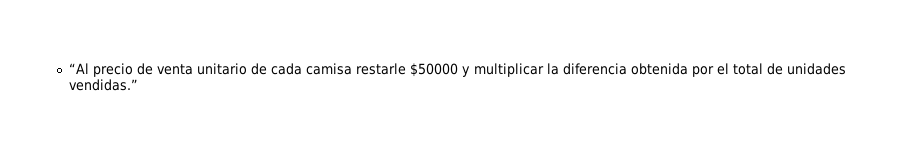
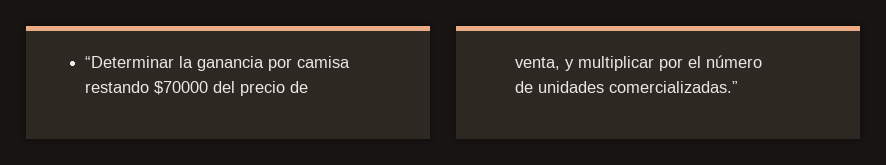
[68,63,688,77] “Al precio de venta unitario de cada camisa restarle $50000 y multiplicar la diferencia obtenida -> [85,56,351,71] [85,81,309,96] [515,56,655,71] “Determinar la ganancia por camisa restando $70000 del precio de venta, y multiplicar
[732,63,763,75] total -> [706,55,763,68] número
[68,79,138,91] vendidas.” -> [609,81,739,93] comercializadas.”

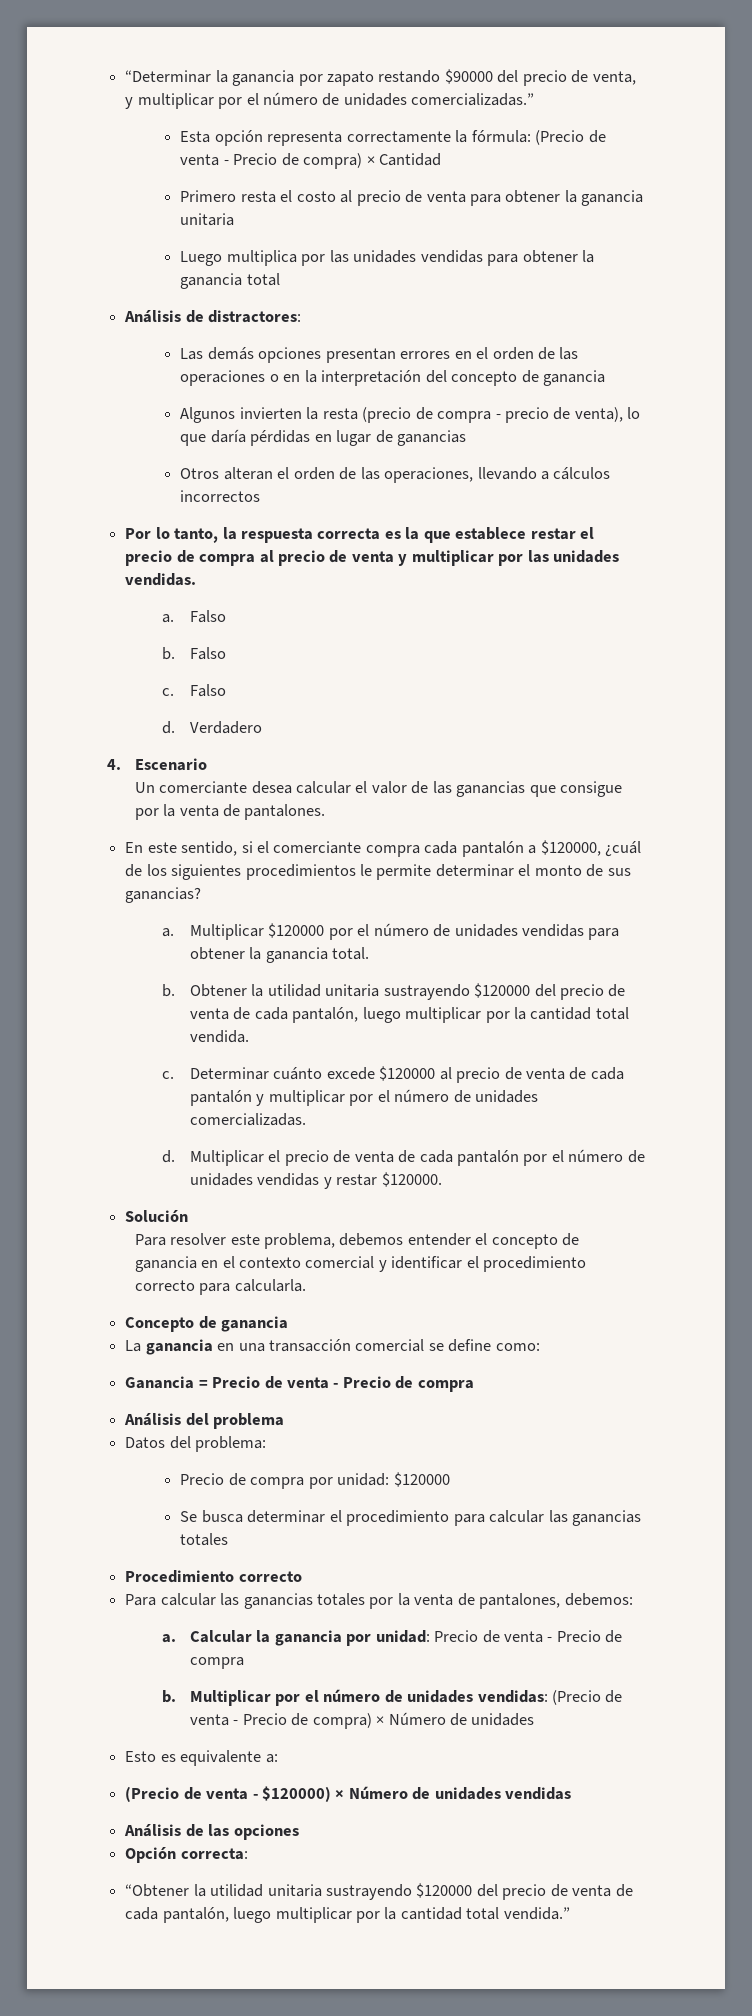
[297,56,351,68] [85,81,209,95] camisa restando $70000 -> [326,69,493,86] zapato restando $90000
(739, 87) none -> [180,130,606,146] [180,153,442,169] [180,190,644,206] [180,213,235,226] [180,250,594,266] [180,273,280,289] [124,310,302,323] [180,347,579,363] [180,370,605,386] [180,407,641,423] [180,429,467,446] [180,467,611,483] [180,490,261,502] [125,527,595,543] [125,550,620,566] [125,573,197,586] [162,610,226,623] [162,647,226,660] [162,684,226,697] [162,721,262,734] [107,758,207,771] [134,781,623,797] [134,804,326,820] [125,840,642,857] [125,864,631,880] [125,887,202,903] [162,923,620,940] [189,947,370,963] [162,983,626,1000] [189,1007,629,1023] [189,1030,249,1043] [162,1066,624,1083] [189,1089,538,1106] [189,1113,306,1126] [162,1149,645,1166] [189,1172,442,1189] [125,1210,189,1222] [134,1233,580,1249] [134,1256,587,1272] [134,1279,306,1295] [125,1316,289,1332] [125,1339,540,1355] [125,1376,474,1392] [124,1413,285,1429] [125,1436,267,1452] [180,1472,450,1489] [180,1510,641,1526] [180,1533,229,1546] [125,1570,302,1583] [125,1593,633,1609] [162,1630,623,1646] [189,1657,244,1669] [162,1689,623,1706] [189,1712,535,1729] [125,1750,278,1766] [125,1786,572,1802] [124,1824,299,1840] [125,1847,248,1863] [125,1883,633,1900] [125,1907,570,1923] // Esta opción representa correctamente la fórmula: (Precio de venta - Precio de compra) × Cantidad // Primero resta el costo al precio de venta para obtener la ganancia unitaria // Luego multiplica por las unidades vendidas para obtener la ganancia total // Análisis de distractores: // Las demás opciones presentan errores en el orden de las operaciones o en la interpretación del concepto de ganancia // Algunos invierten la resta (precio de compra - precio de venta), lo que daría pérdidas en lugar de ganancias // Otros alteran el orden de las operaciones, llevando a cálculos incorrectos // Por lo tanto, la respuesta correcta es la que establece restar el precio de compra al precio de venta y multiplicar por las unidades vendidas. // a. Falso // b. Falso // c. Falso // d. Verdadero // 4. Escenario // Un comerciante desea calcular el valor de las ganancias que consigue por la venta de pantalones. // En este sentido, si el comerciante compra cada pantalón a $120000, ¿cuál de los siguientes procedimientos le permite determinar el monto de sus ganancias? // a. Multiplicar $120000 por el número de unidades vendidas para obtener la ganancia total. // b. Obtener la utilidad unitaria sustrayendo $120000 del precio de venta de cada pantalón, luego multiplicar por la cantidad total vendida. // c. Determinar cuánto excede $120000 al precio de venta de cada pantalón y multiplicar por el número de unidades comercializadas. // d. Multiplicar el precio de venta de cada pantalón por el número de unidades vendidas y restar $120000. // Solución // Para resolver este problema, debemos entender el concepto de ganancia en el contexto comercial y identificar el procedimiento correcto para calcularla. // Concepto de ganancia // La ganancia en una transacción comercial se define como: // Ganancia = Precio de venta - Precio de compra // Análisis del problema // Datos del problema: // Precio de compra por unidad: $120000 // Se busca determinar el procedimiento para calcular las ganancias totales // Procedimiento correcto // Para calcular las ganancias totales por la venta de pantalones, debemos: // a. Calcular la ganancia por unidad: Precio de venta - Precio de compra // b. Multiplicar por el número de unidades vendidas: (Precio de venta - Precio de compra) × Número de unidades // Esto es equivalente a: // (Precio de venta - $120000) × Número de unidades vendidas // Análisis de las opciones // Opción correcta: // “Obtener la utilidad unitaria sustrayendo $120000 del precio de venta de cada pantalón, luego multiplicar por la cantidad total vendida.”

